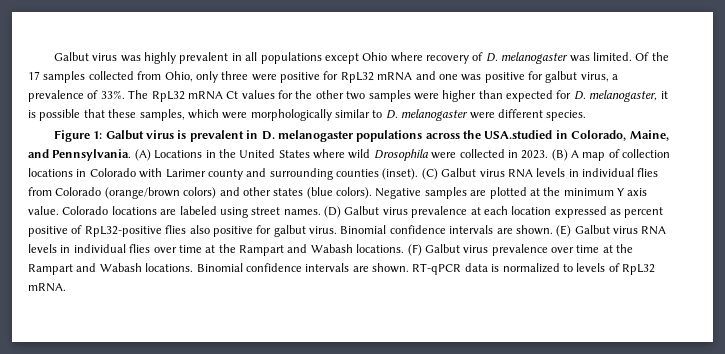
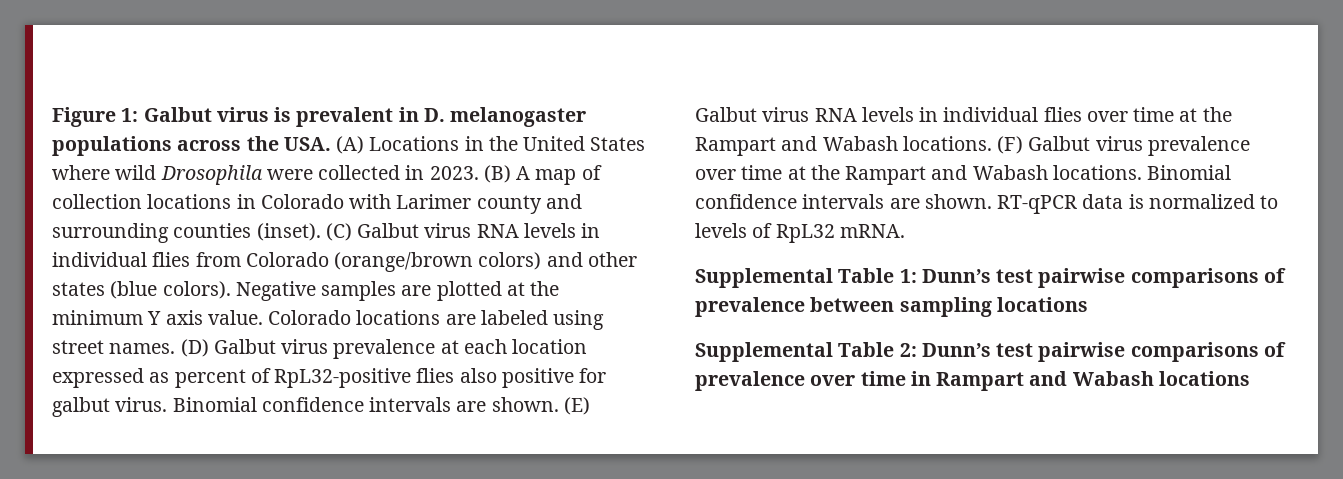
[53,52,669,64] [28,71,619,83] [28,90,668,102] [28,109,587,121] Galbut virus was highly prevalent in all populations except Ohio where recovery of D. melanogaster was limited. Of the 17 samples collected from Ohio, only three were positive for RpL32 mRNA and one was positive for galbut virus, a prevalence of 33%. The RpL32 mRNA Ct values for the other two samples were higher than expected for D. melanogaster, it is possible that these samples, which were morphologically similar to D. melanogaster were different species. // -> (52, 117) none
[484,130,669,141] [28,149,132,161] USA.studied in Colorado, Maine, and Pennsylvania. -> [283,137,331,151] USA.
[28,226,68,237] positive -> (246, 378) none
(66, 287) none -> [695,268,1286,288] [695,297,1088,317] [695,342,1286,362] [695,371,1250,391] // Supplemental Table 1: Dunn’s test pairwise comparisons of prevalence between sampling locations // Supplemental Table 2: Dunn’s test pairwise comparisons of prevalence over time in Rampart and Wabash locations

